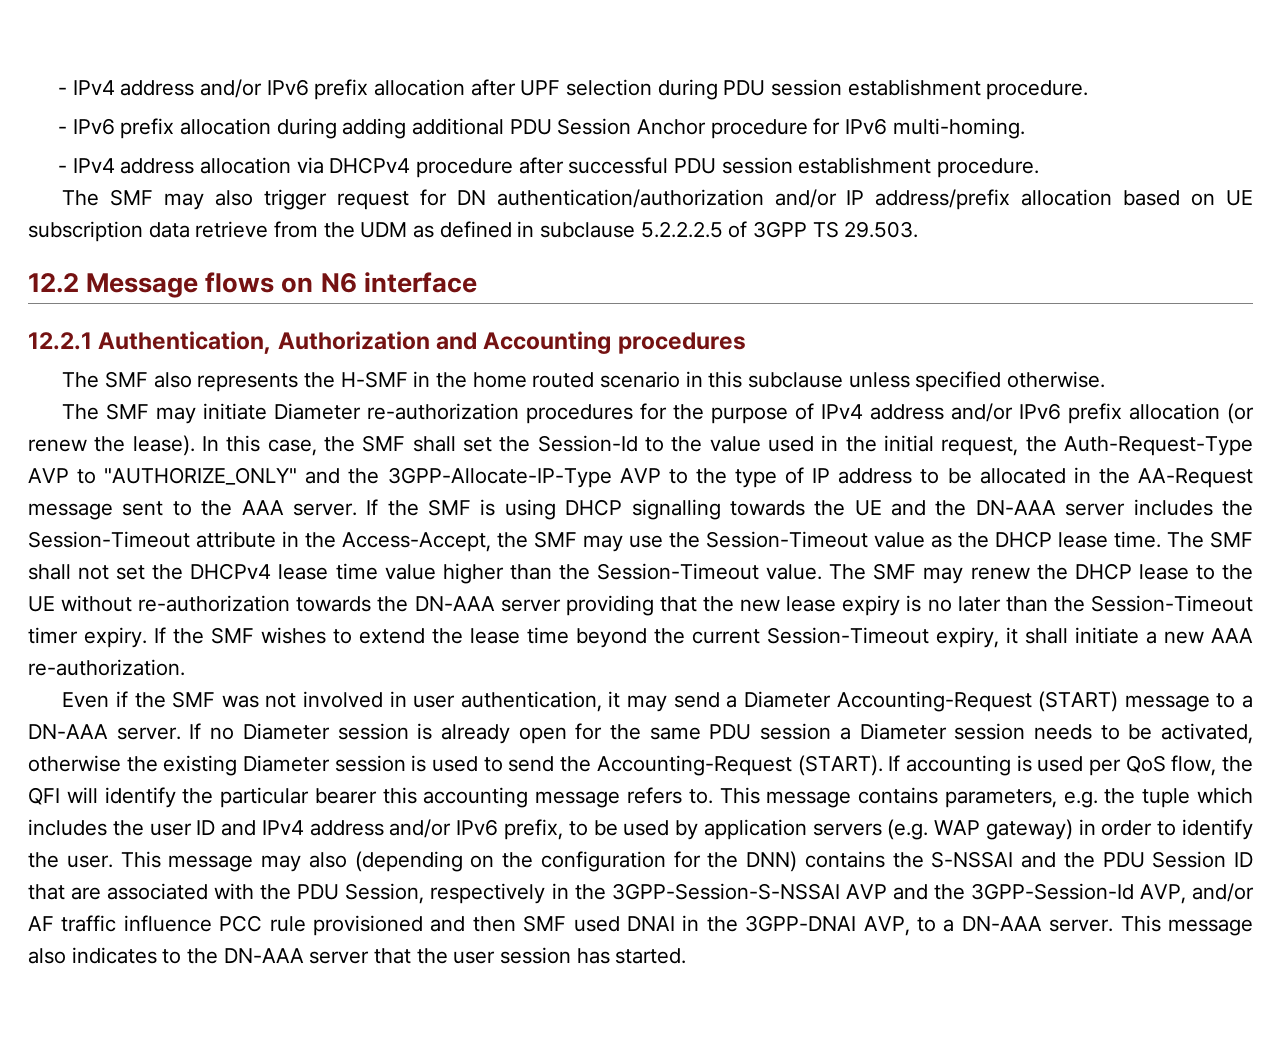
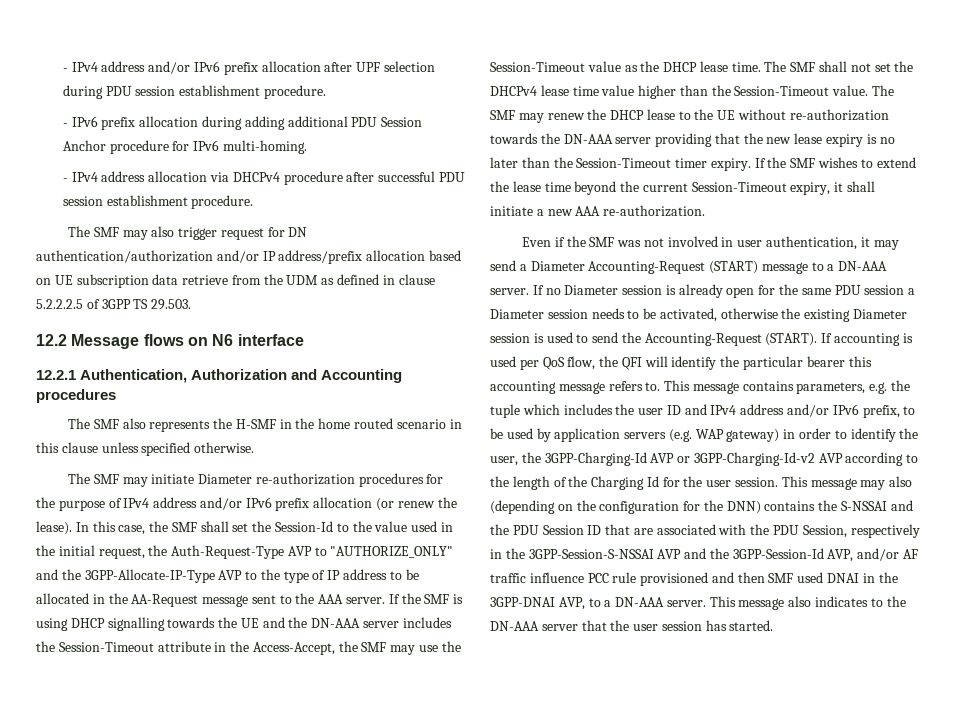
[540,222,636,238] subclause -> [398,274,435,285] clause
[747,372,843,388] subclause -> [61,442,98,453] clause
[66,855,113,868] user. -> [490,452,919,466] [490,476,779,490] user, the 3GPP-Charging-Id AVP or 3GPP-Charging-Id-v2 AVP according to the length of the Charging Id for the user session.

